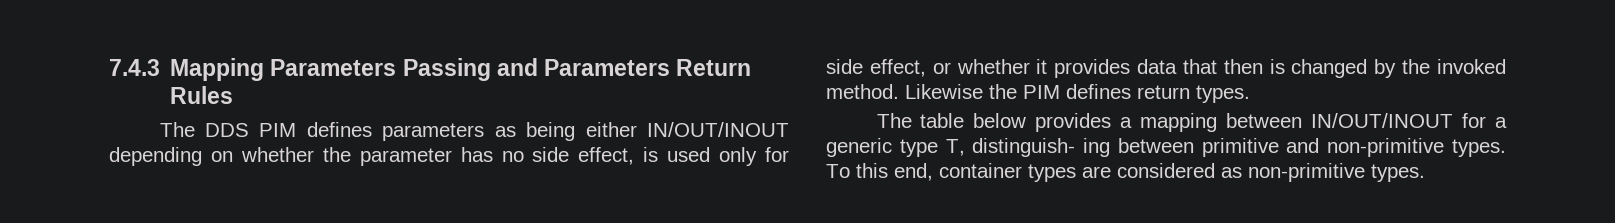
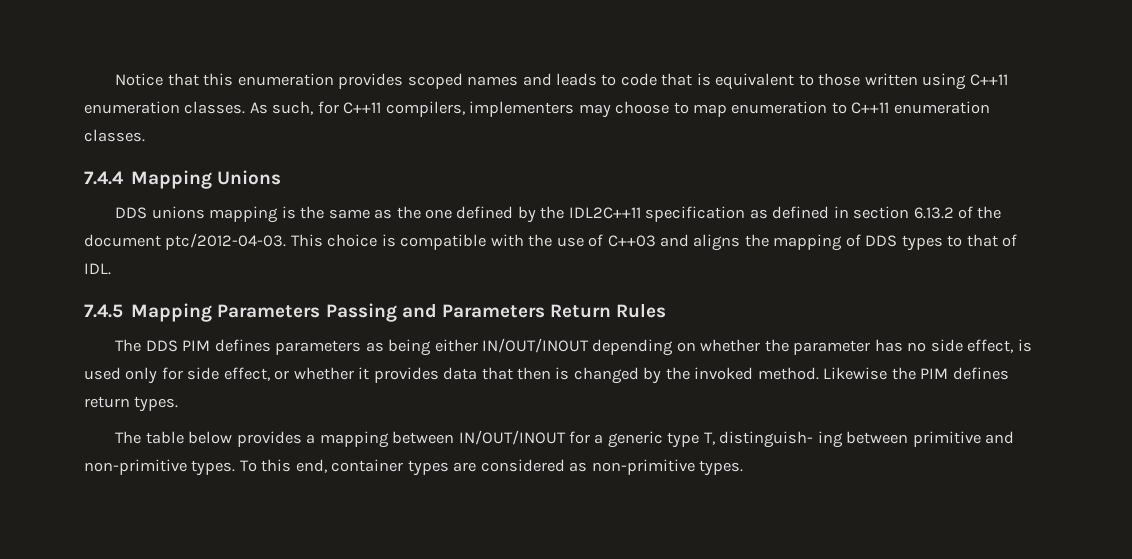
[109,59,160,76] 7.4.3 -> [115,73,1008,90] [84,101,990,118] [84,129,145,142] [84,170,282,189] [115,206,1002,223] [84,233,1018,251] [84,263,111,275] [84,304,123,318] Notice that this enumeration provides scoped names and leads to code that is equivalent to those written using C++11 enumeration classes. As such, for C++11 compilers, implementers may choose to map enumeration to C++11 enumeration classes. // 7.4.4 Mapping Unions // DDS unions mapping is the same as the one defined by the IDL2C++11 specification as defined in section 6.13.2 of the document ptc/2012-04-03. This choice is compatible with the use of C++03 and aligns the mapping of DDS types to that of IDL. // 7.4.5

